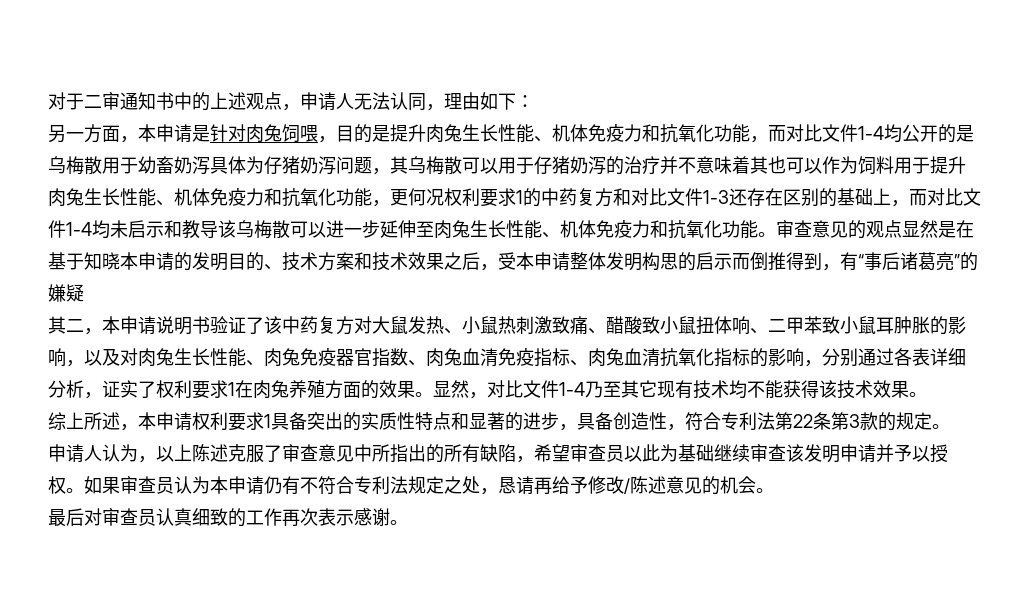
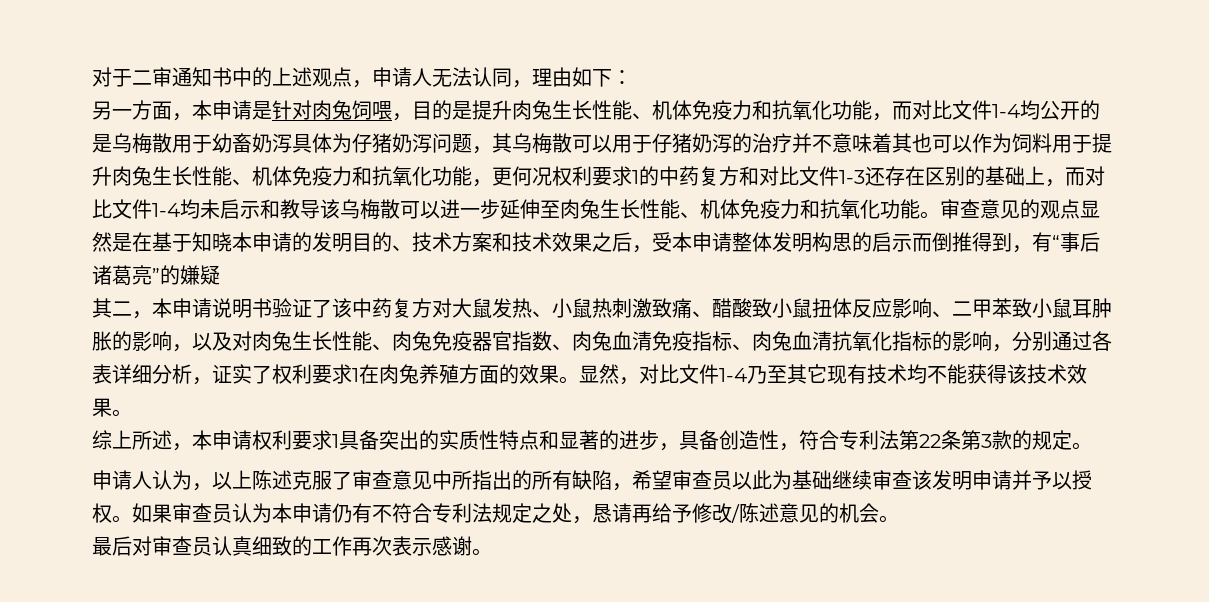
(732, 325) none -> [852,298,912,318] 反应影

